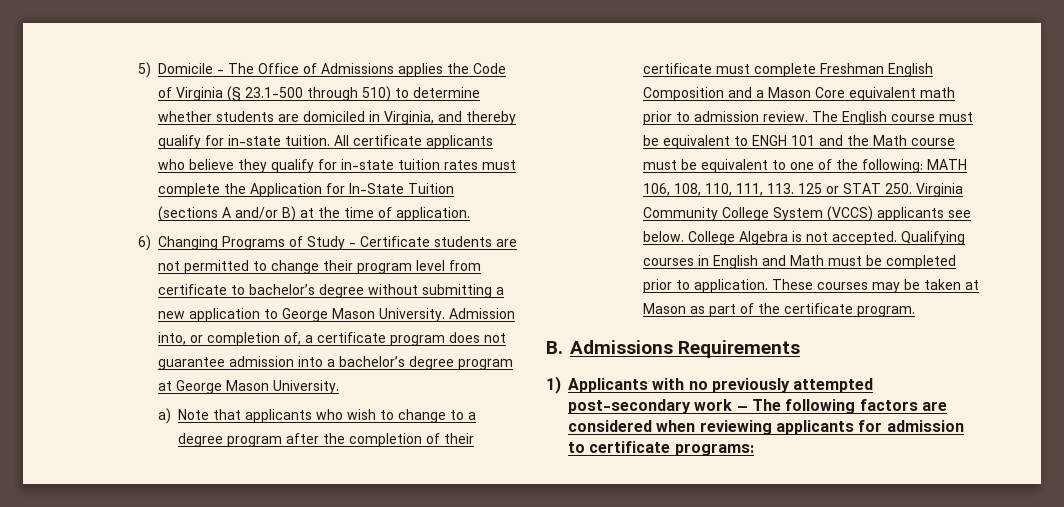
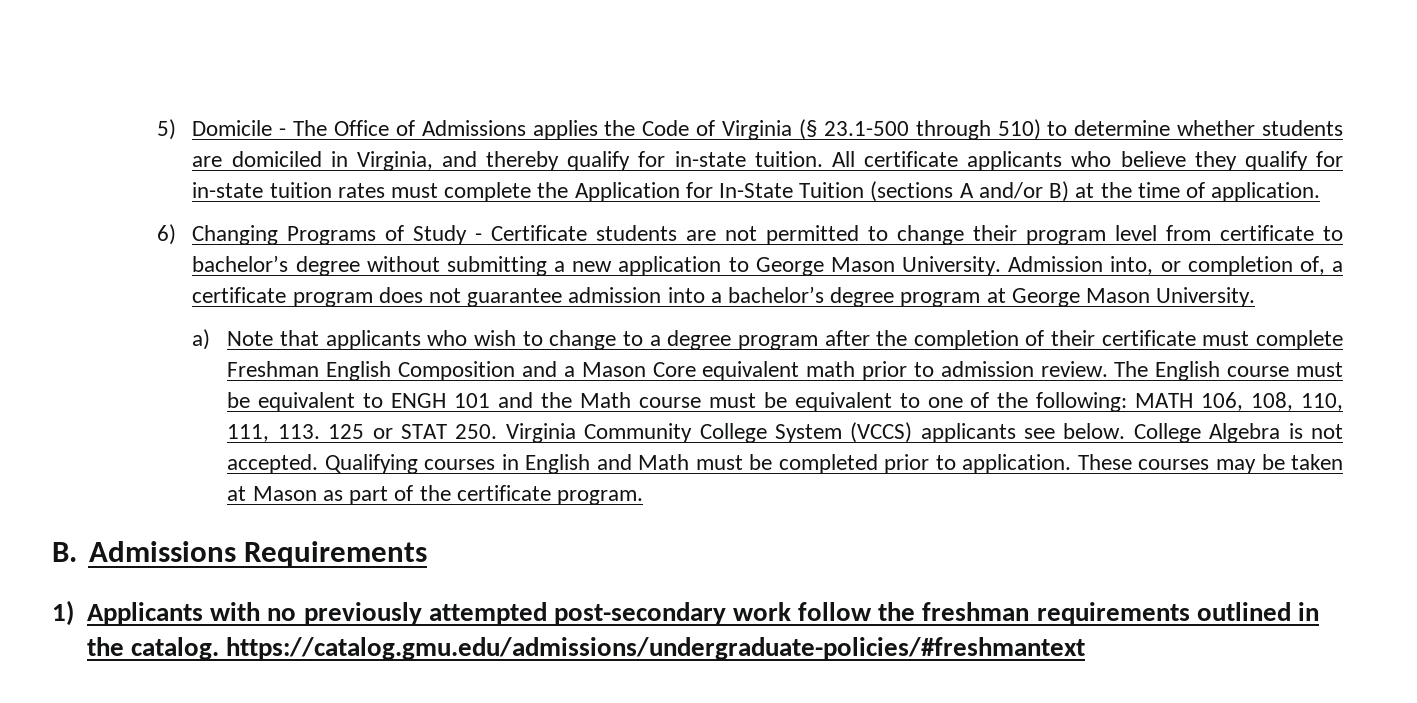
[736,399,947,414] [568,420,964,435] [568,441,754,456] – The following factors are considered when reviewing applicants for admission to certificate programs: -> [798,602,1319,625] [87,637,1086,660] follow the freshman requirements outlined in the catalog. https://catalog.gmu.edu/admissions/undergraduate-policies/#freshmantext

